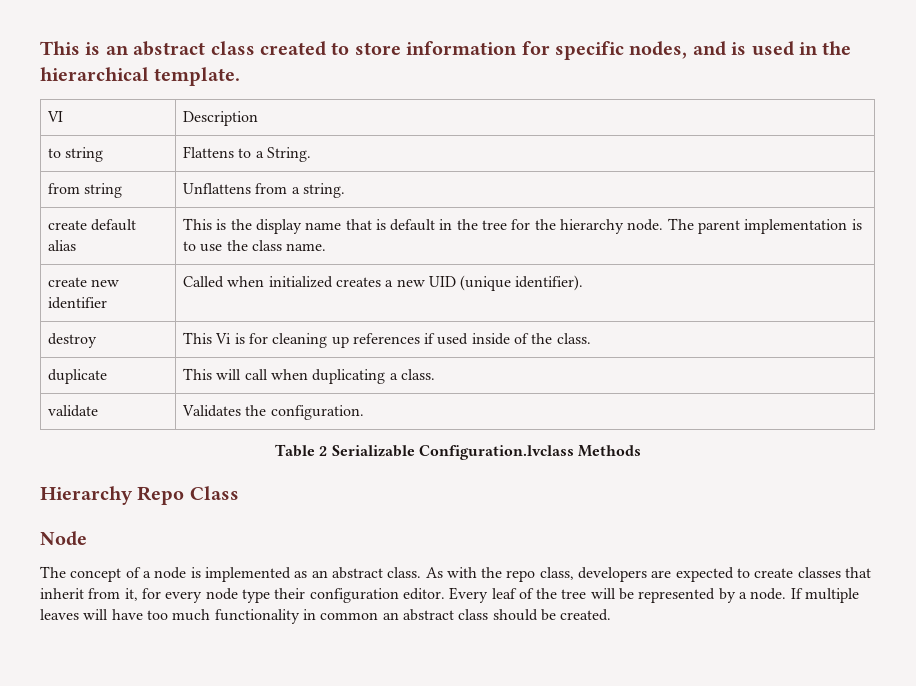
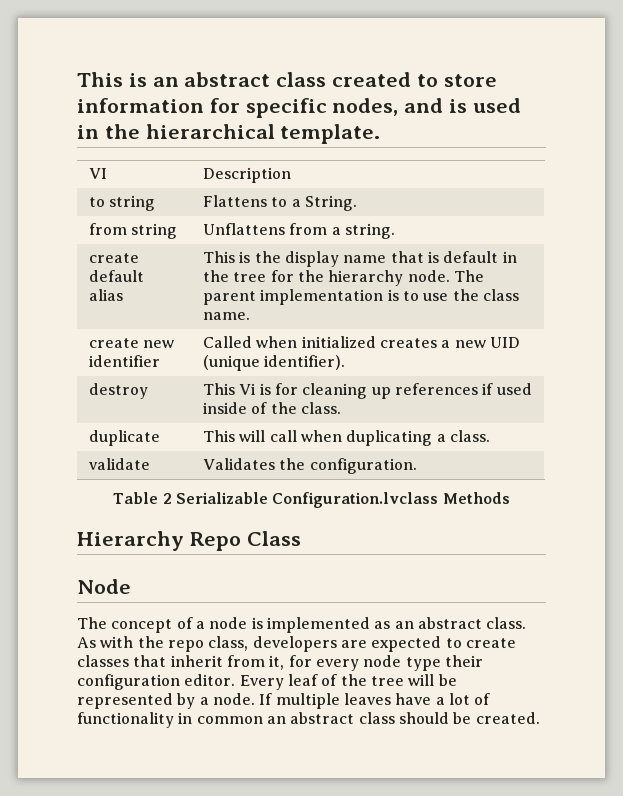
[83,609,211,621] will have too much -> [395,693,491,705] have a lot of

